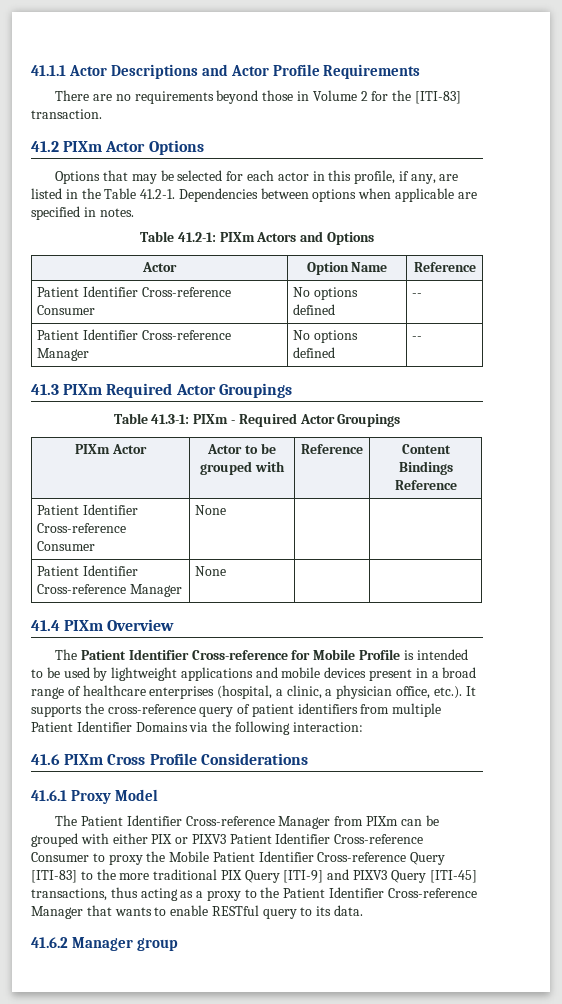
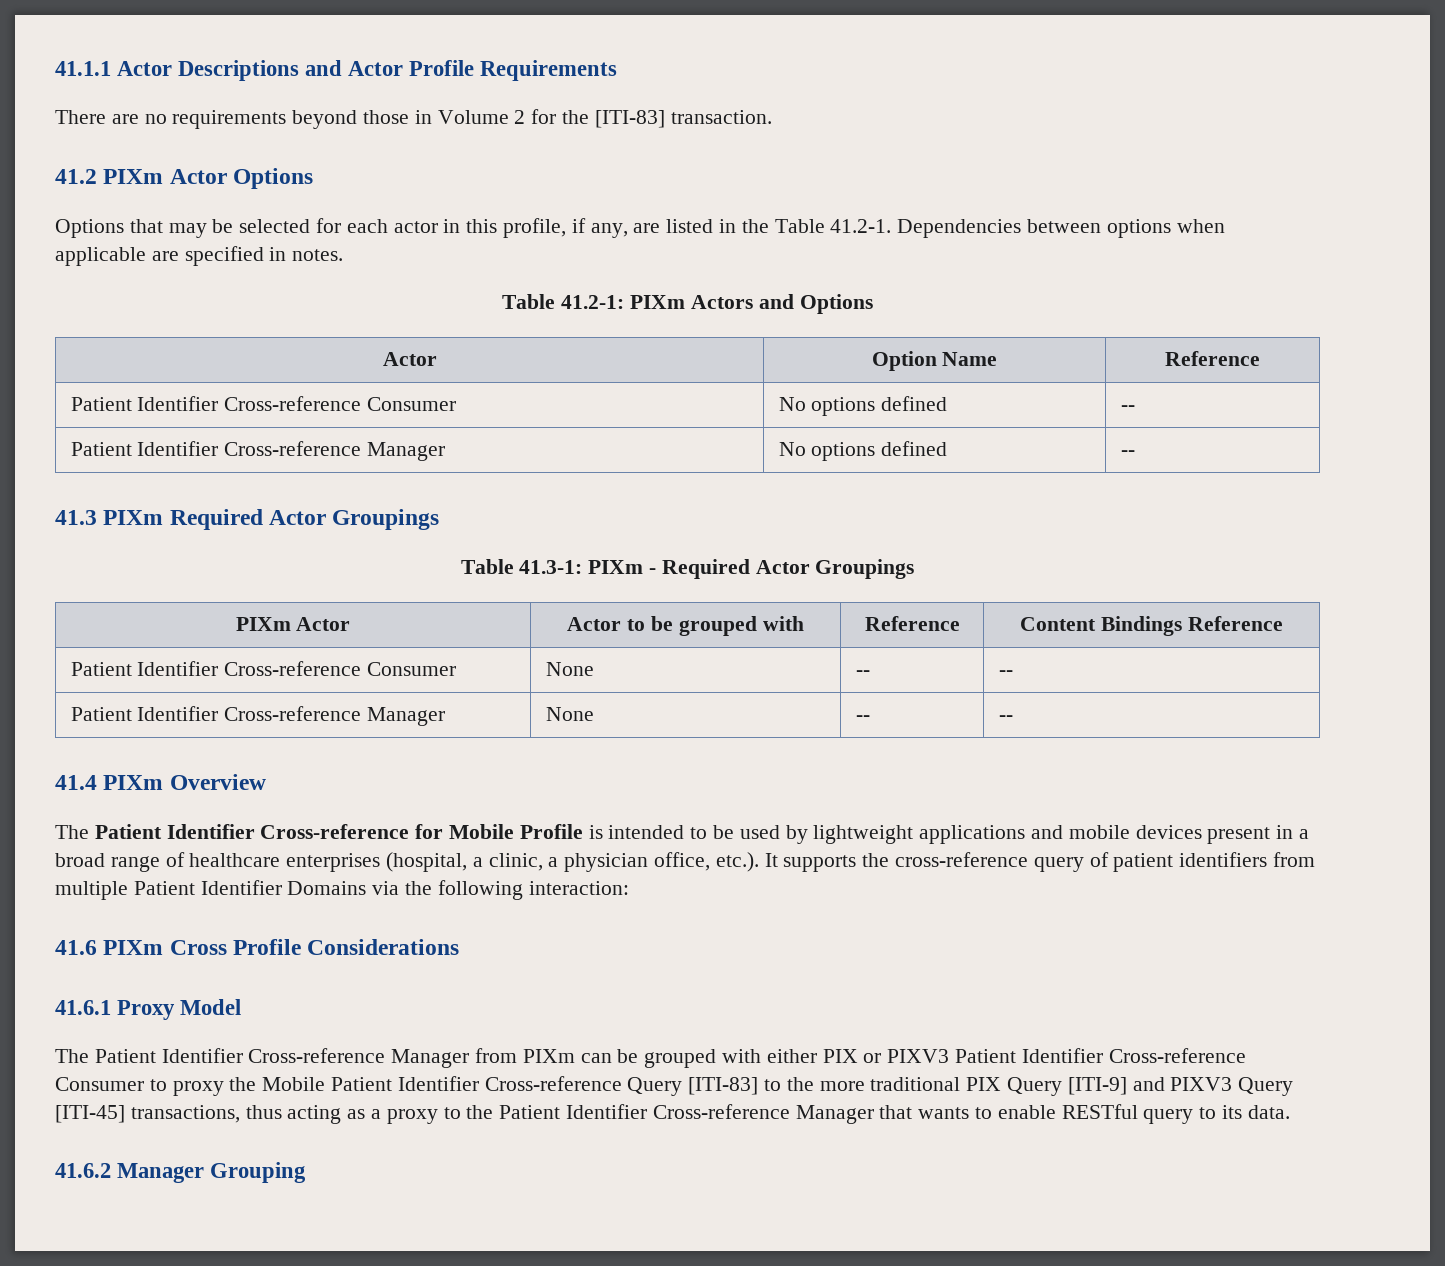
(227, 510) | -> [855,670,870,676] [998,670,1013,676] -- | --
(227, 571) | -> [855,715,870,721] [998,715,1013,721] -- | --
[136,938,178,951] group -> [210,1162,307,1183] Grouping

